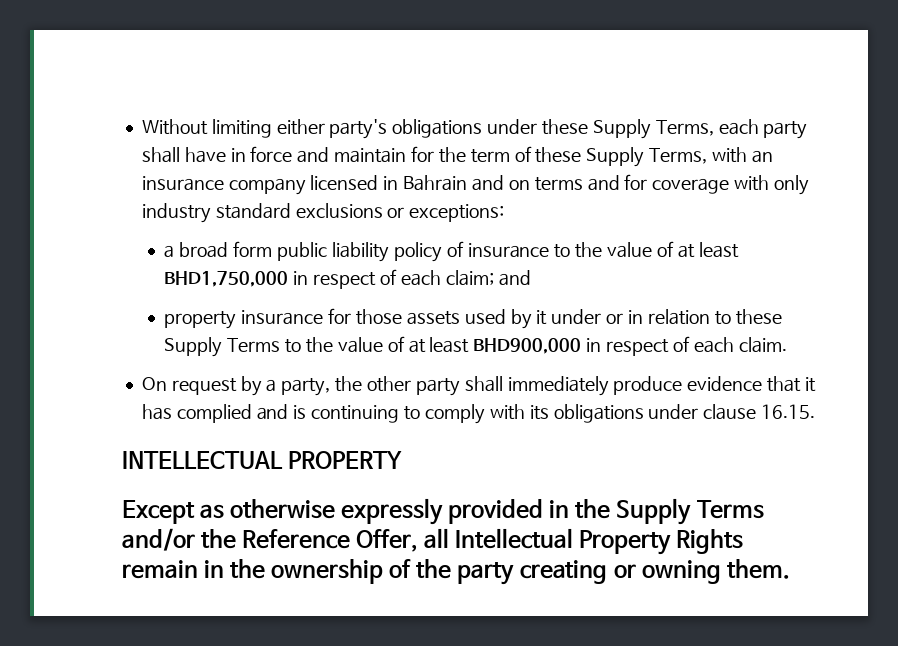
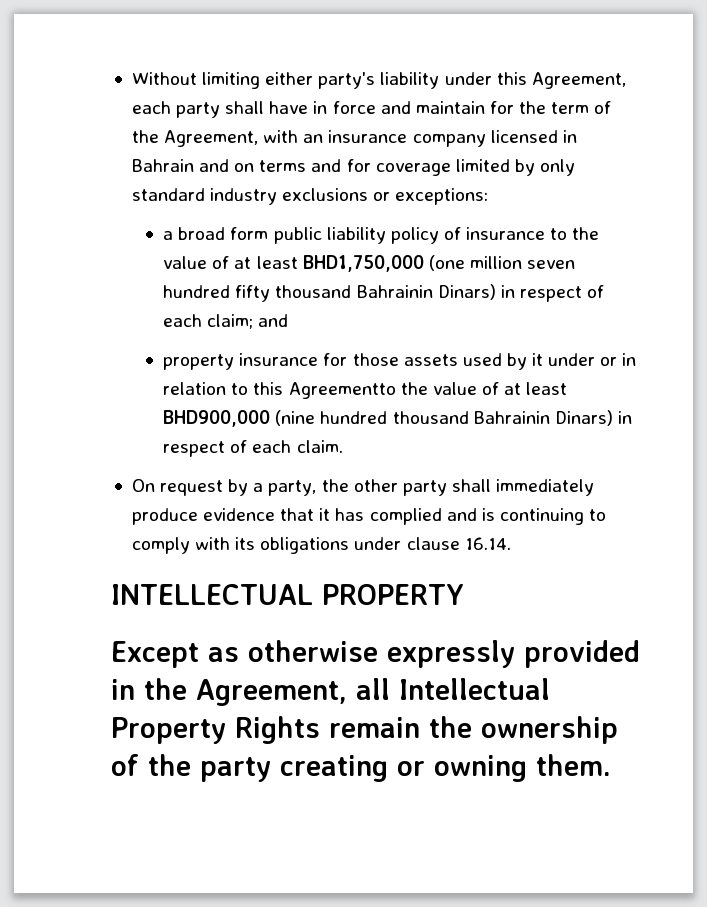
[392,119,714,139] obligations under these Supply Terms, -> [380,72,626,89] liability under this Agreement,
[535,147,708,167] these Supply Terms, -> [131,130,259,147] the Agreement,
[734,175,810,195] [141,203,291,223] with only industry standard -> [455,159,576,176] [131,188,278,205] limited by only standard industry
(289, 279) none -> [428,255,576,271] [163,284,496,302] (one million seven hundred fifty thousand Bahrainin Dinars)
[735,309,782,325] [164,337,302,357] these Supply Terms to -> [253,382,396,399] this Agreementto
(582, 346) none -> [275,410,613,426] (nine hundred thousand Bahrainin Dinars)
[761,404,816,419] 16.15. -> [464,537,511,550] 16.14.
[616,498,765,525] [122,528,419,552] Supply Terms and/or the Reference Offer, -> [196,679,347,706] Agreement,
[204,560,225,578] in -> (420, 727) none

